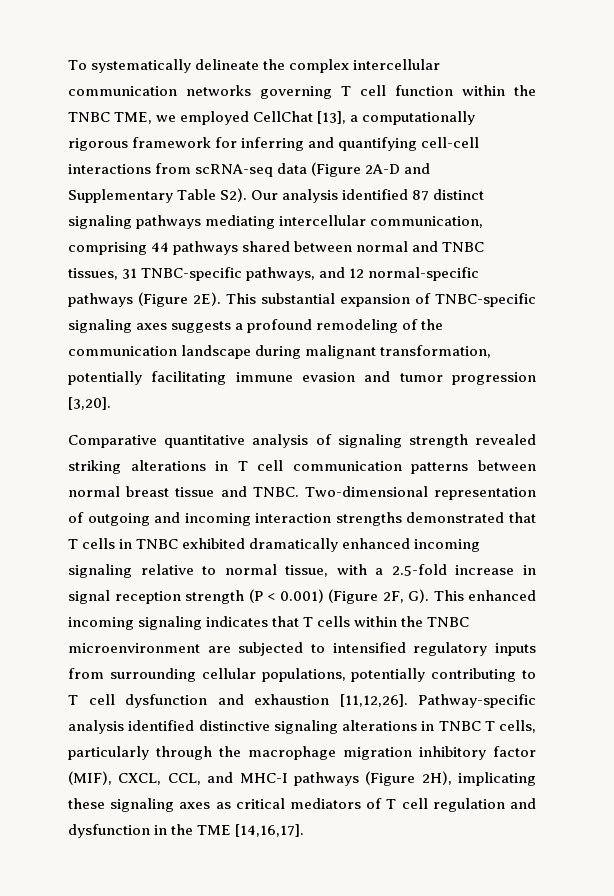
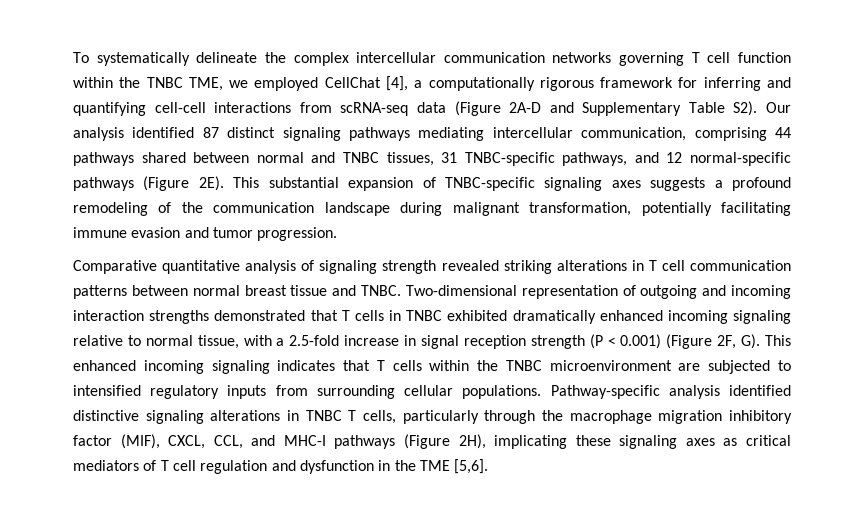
[317,111,347,124] [13], -> [385,76,408,91] [4],
[451,372,536,385] [68,397,111,410] progression [3,20]. -> [257,227,338,241] progression.
[261,668,536,682] [68,694,408,708] populations, potentially contributing to T cell dysfunction and exhaustion [11,12,26]. -> [462,385,542,399] populations.
[235,824,305,837] [14,16,17]. -> [454,459,489,474] [5,6].

